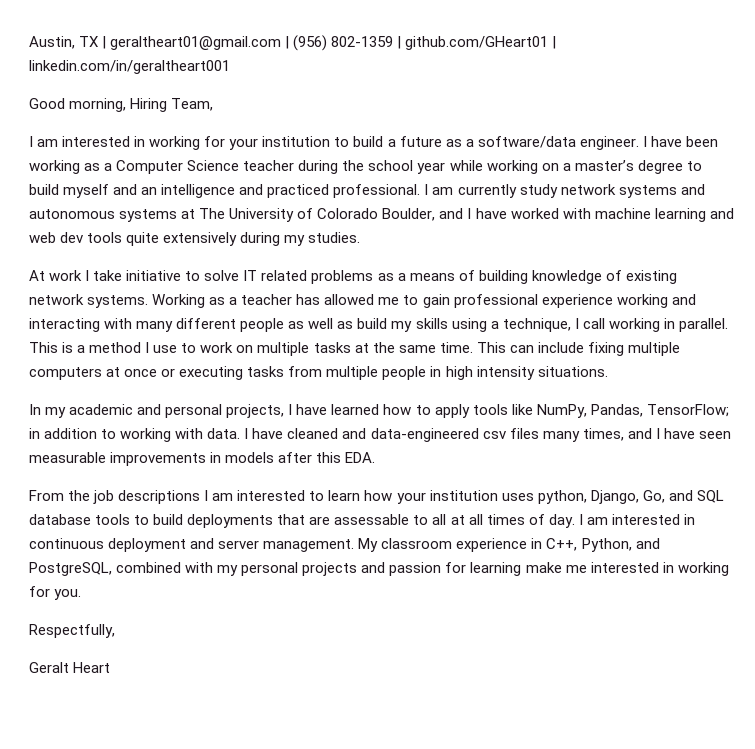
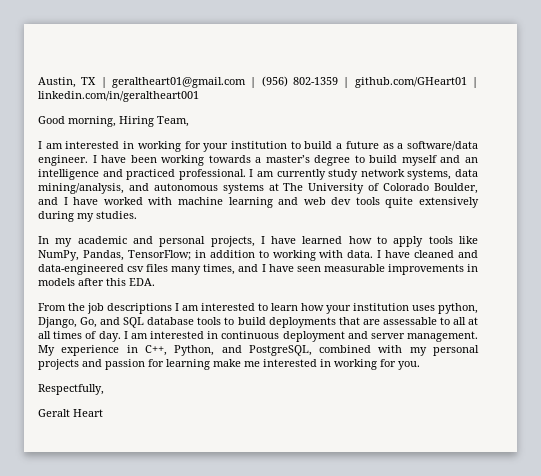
[84,160,559,174] as a Computer Science teacher during the school year while working on -> [208,155,251,163] towards
[618,185,677,198] systems -> [407,169,479,180] [38,183,124,194] systems, data mining/analysis,
[29,270,677,284] [29,294,696,308] [29,318,728,332] [29,342,680,356] [29,366,608,380] // At work I take initiative to solve IT related problems as a means of building knowledge of existing network systems. Working as a teacher has allowed me to gain professional experience working and interacting with many different people as well as build my skills using a technique, I call working in parallel. This is a method I use to work on multiple tasks at the same time. This can include fixing multiple computers at once or executing tasks from multiple people in high intensity situations. -> (137, 215) none
[381,538,453,549] classroom -> (55, 350) none

